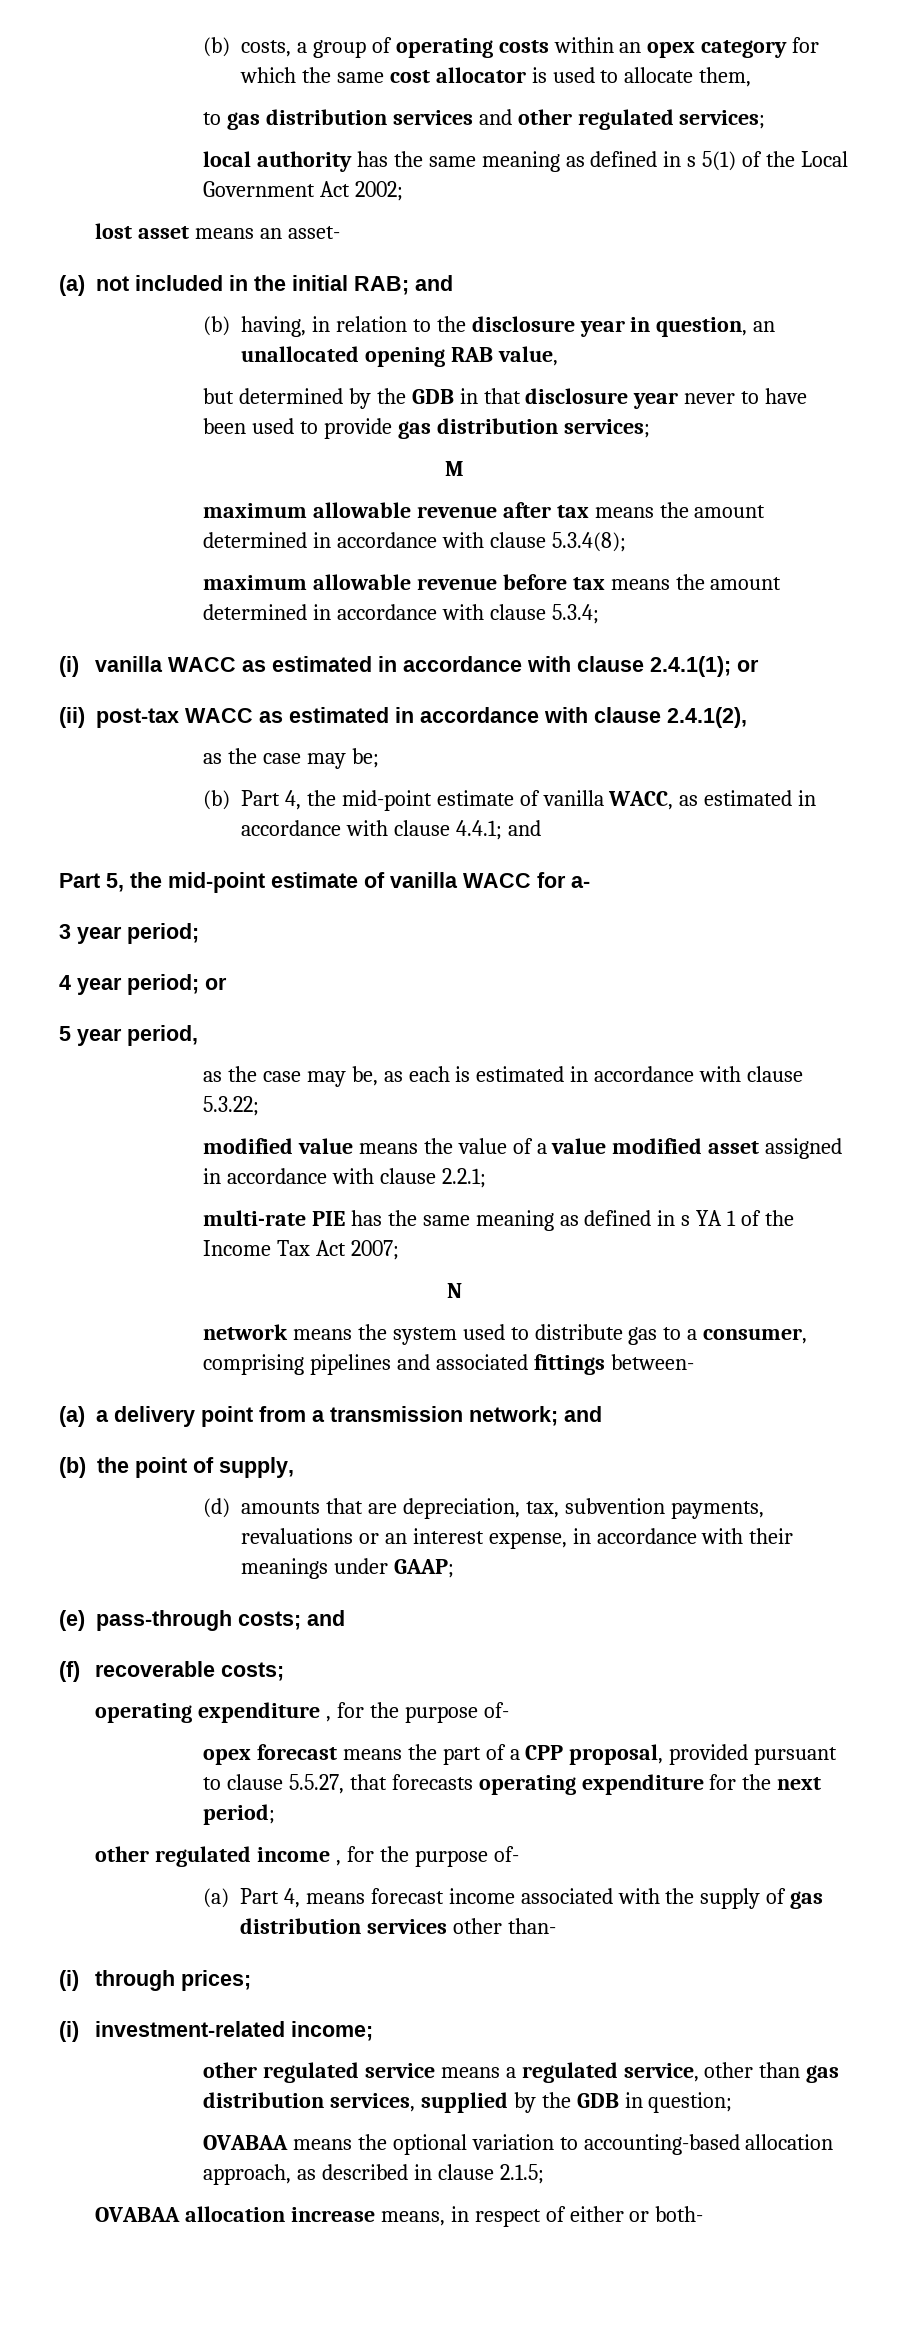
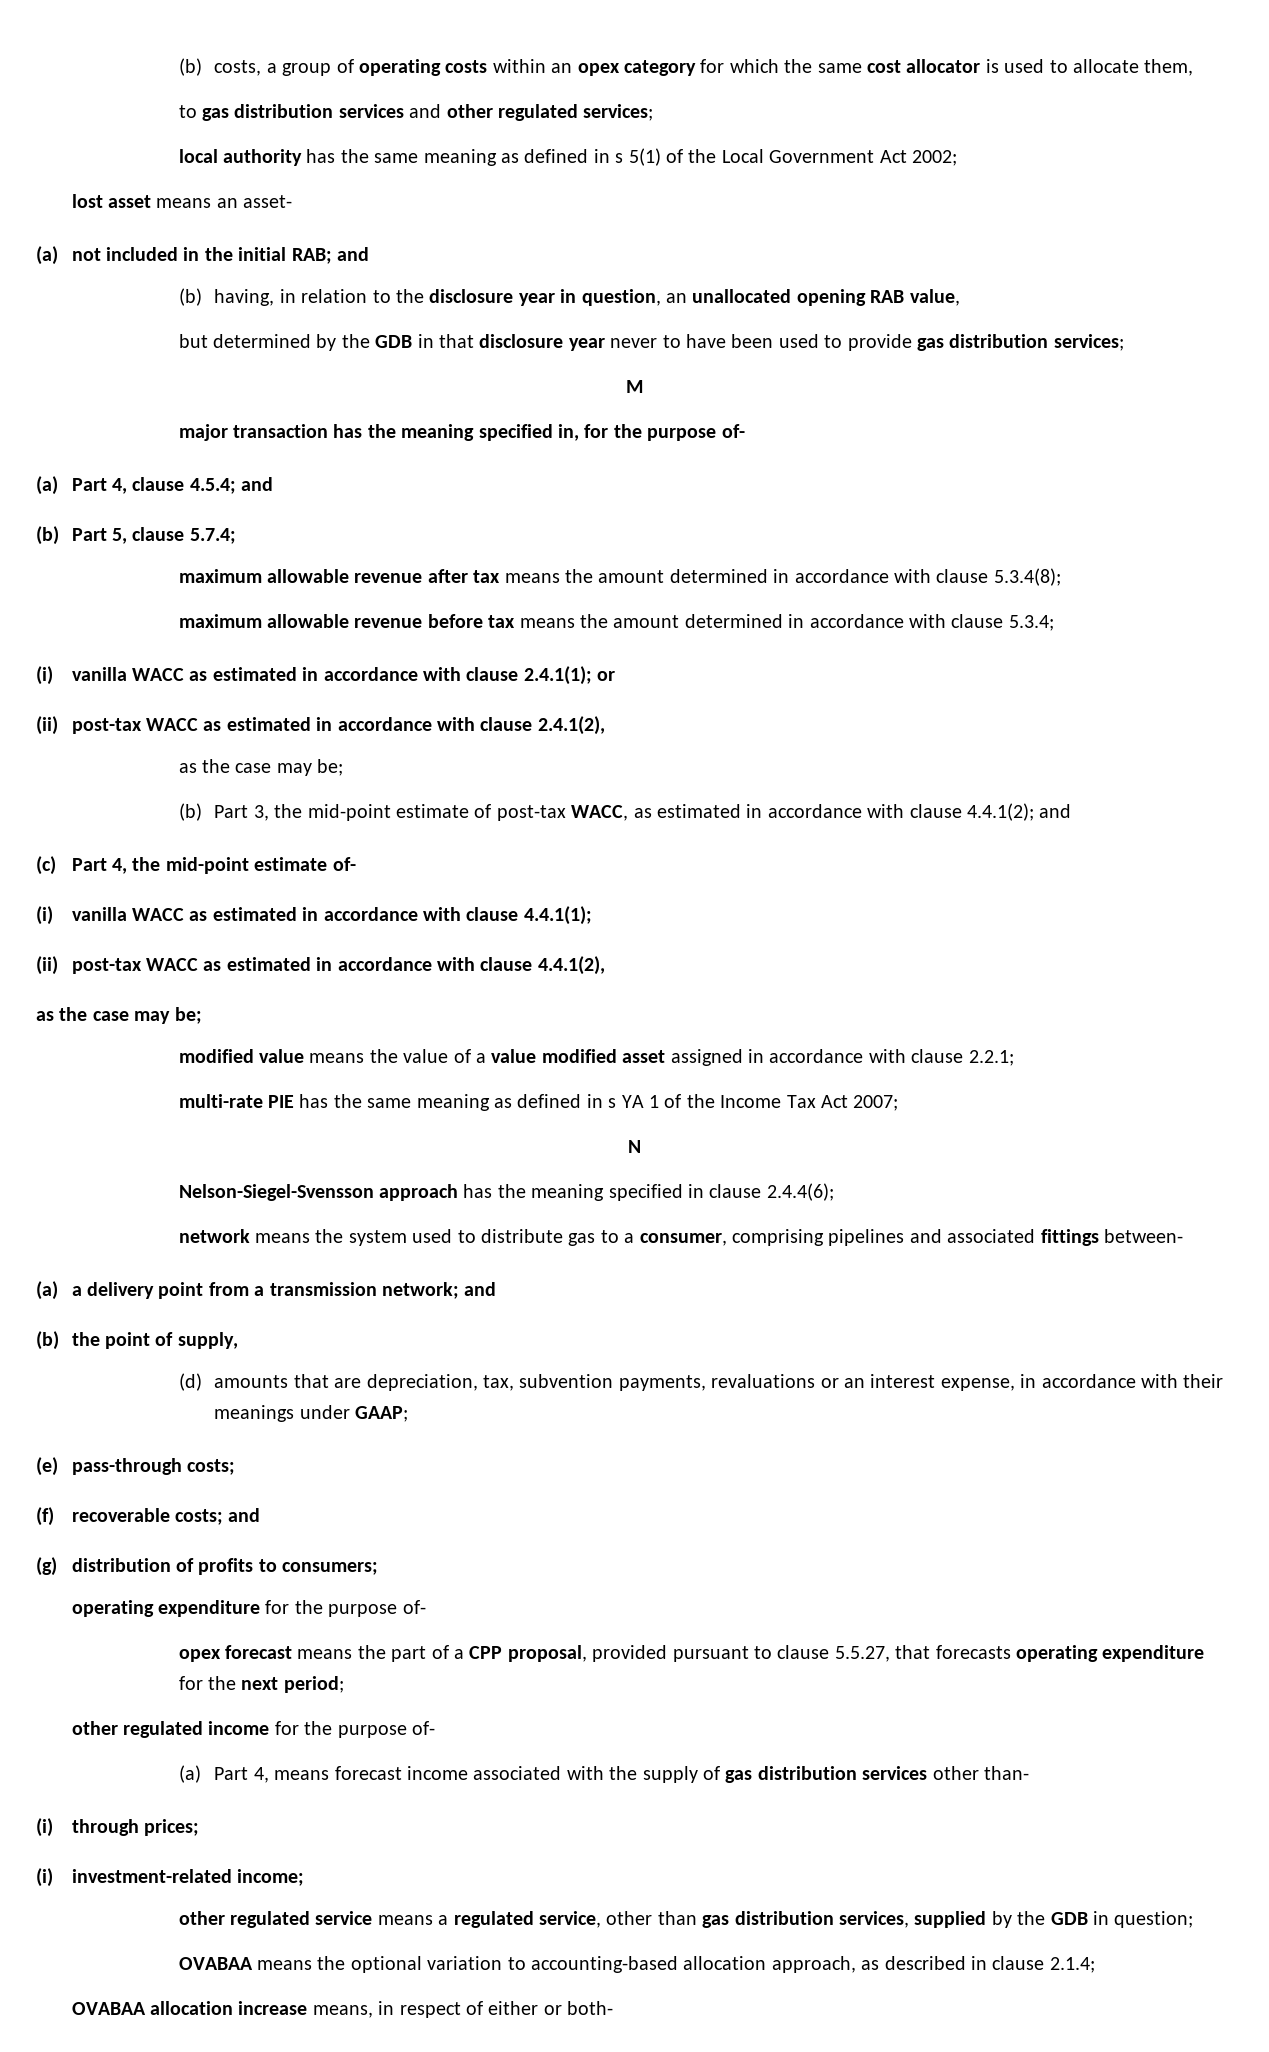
(464, 468) none -> [178,424,745,441] [36,476,274,495] [36,526,236,545] // major transaction has the meaning specified in, for the purpose of- // (a) Part 4, clause 4.5.4; and // (b) Part 5, clause 5.7.4;
[284,790,604,811] 4, the mid-point estimate of vanilla -> [253,804,566,821] 3, the mid-point estimate of post-tax
[455,820,541,840] [59,872,590,893] [59,923,199,944] [59,974,227,995] [59,1025,198,1046] [202,1066,804,1087] [202,1096,259,1116] 4.4.1; and // Part 5, the mid-point estimate of vanilla WACC for a- // 3 year period; // 4 year period; or // 5 year period, // as the case may be, as each is estimated in accordance with clause 5.3.22; -> [966,803,1072,821] [36,856,356,875] [36,906,592,925] [36,956,605,975] [36,1007,202,1024] 4.4.1(2); and // (c) Part 4, the mid-point estimate of- // (i) vanilla WACC as estimated in accordance with clause 4.4.1(1); // (ii) post-tax WACC as estimated in accordance with clause 4.4.1(2), // as the case may be;
(462, 1290) none -> [178,1183,834,1201] // Nelson-Siegel-Svensson approach has the meaning specified in clause 2.4.4(6);
[307,1610,345,1626] and -> (236, 1467) none
[94,1702,331,1723] // operating expenditure , -> [228,1508,261,1522] [36,1557,379,1576] [71,1600,261,1617] and // (g) distribution of profits to consumers; // operating expenditure
[335,1860,341,1866] , -> (270, 1728) none
[499,2164,544,2184] 2.1.5; -> [1049,1957,1095,1973] 2.1.4;

